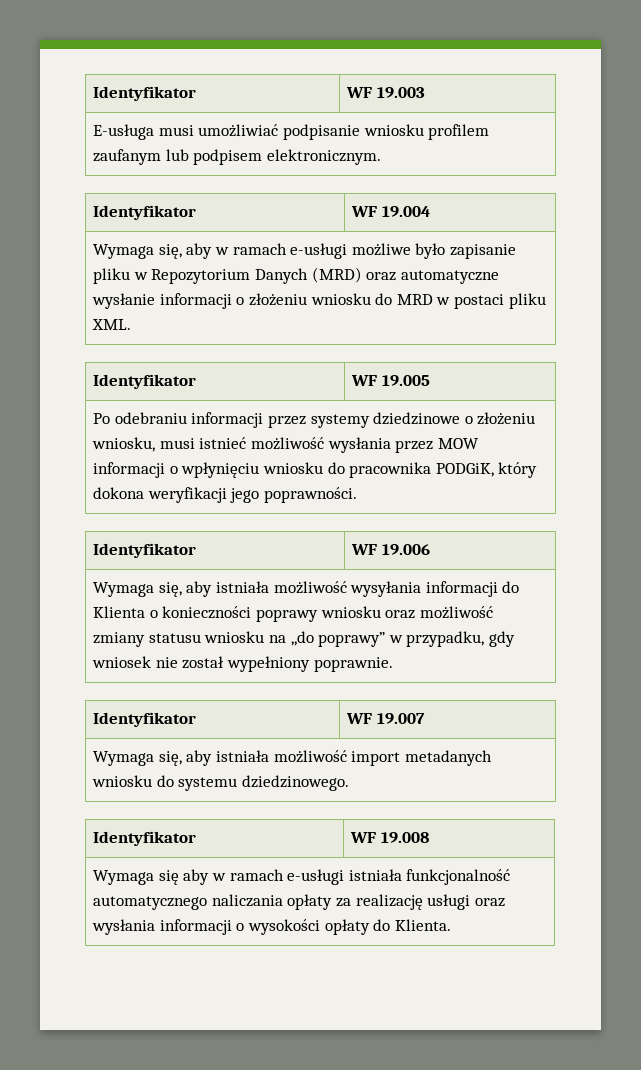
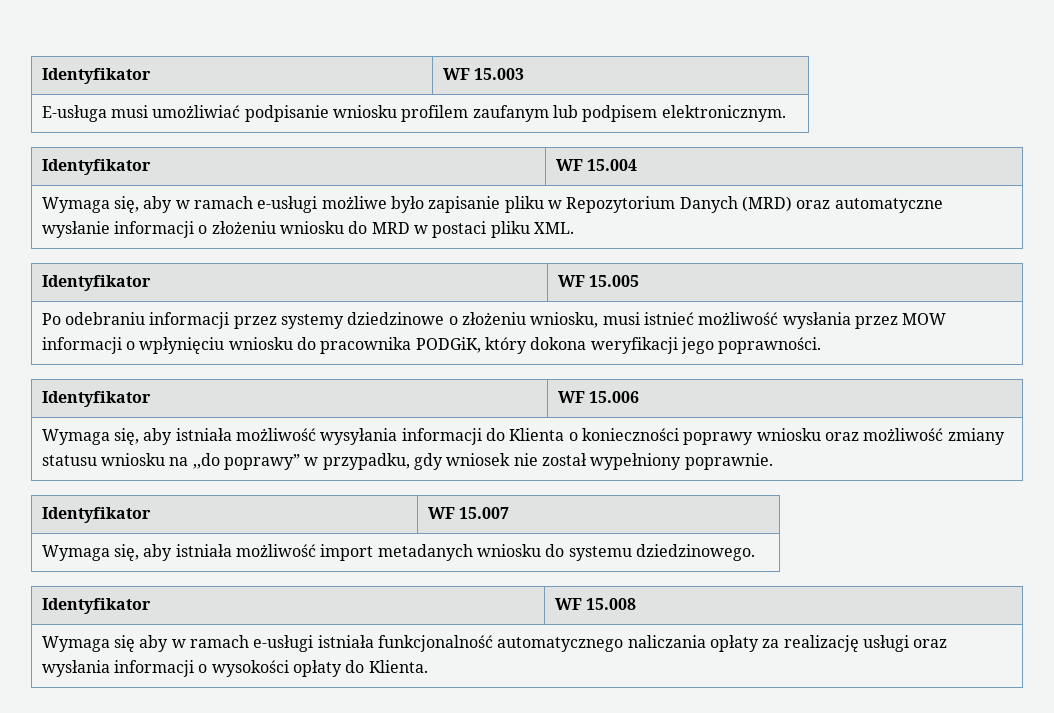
[93,86,197,101] [346,87,425,98] Identyfikator | WF 19.003 -> [41,68,151,84] [442,68,525,80] Identyfikator | WF 15.003
[381,206,430,217] 19.004 -> [587,159,638,171] 15.004
[381,375,430,386] 19.005 -> [589,275,640,287] 15.005
[381,544,430,555] 19.006 -> [589,391,640,403] 15.006
[376,713,425,724] 19.007 -> [459,507,510,519] 15.007
[380,832,429,843] 19.008 -> [586,598,637,610] 15.008

